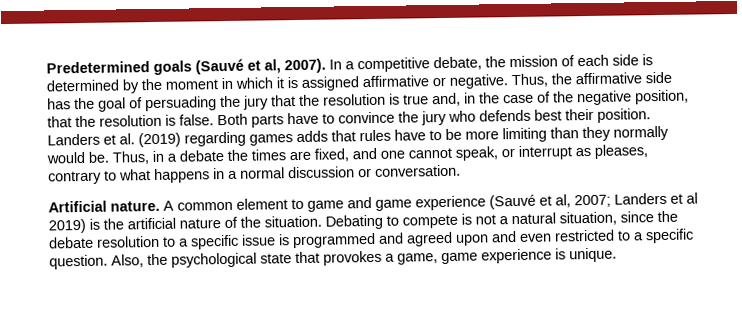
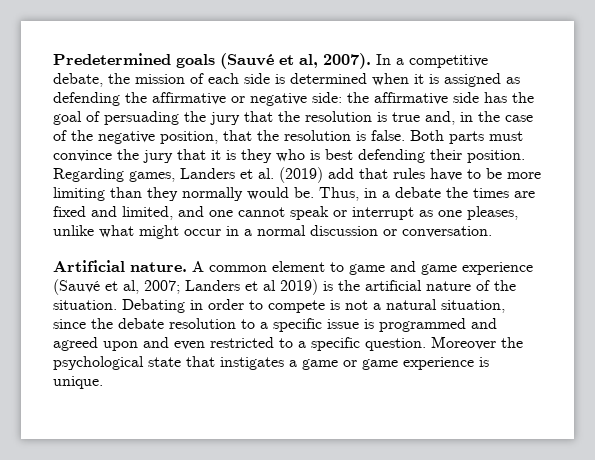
[122,73,548,94] by the moment in which it is assigned affirmative or negative. Thus, -> [372,73,520,87] [53,92,342,106] when it is assigned as defending the affirmative or negative side:
[287,112,335,125] have to -> [489,131,523,141] must
[448,108,651,123] who defends best their position. -> [177,149,525,163] [53,168,175,182] that it is they who is best defending their position. Regarding games,
[184,130,328,147] regarding games adds -> [328,168,354,179] add
[314,148,349,162] fixed, -> [53,206,173,220] fixed and limited,
[455,146,498,161] speak, -> [290,206,329,220] speak
[594,144,648,159] [48,168,210,185] pleases, contrary to what happens -> [438,206,518,220] [53,225,221,239] one pleases, unlike what might occur
(383, 222) none -> [190,299,244,310] in order
[111,254,144,268] Also, -> [431,336,496,350] Moreover
[323,250,438,266] provokes a game, -> [220,357,357,370] instigates a game or

